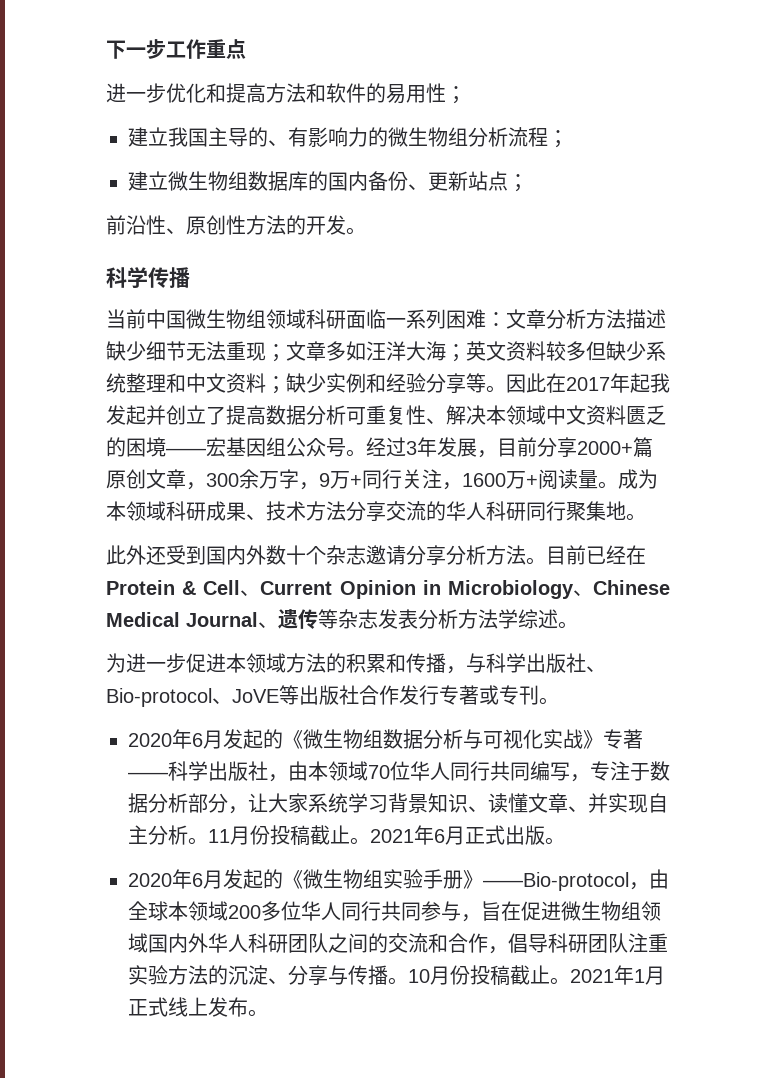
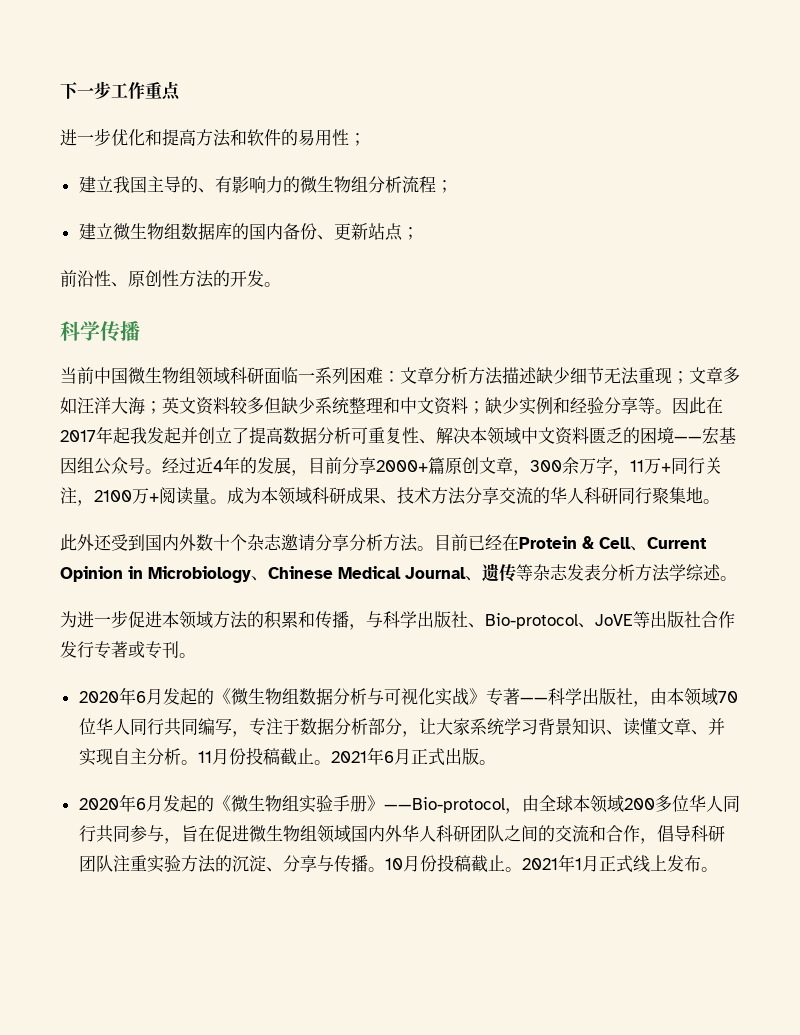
[406,437,437,457] 3年 -> [196,456,257,474] 近4年的
[319,473,330,487] 9 -> [630,460,644,472] 11
[462,473,506,487] 1600 -> [94,490,132,502] 2100

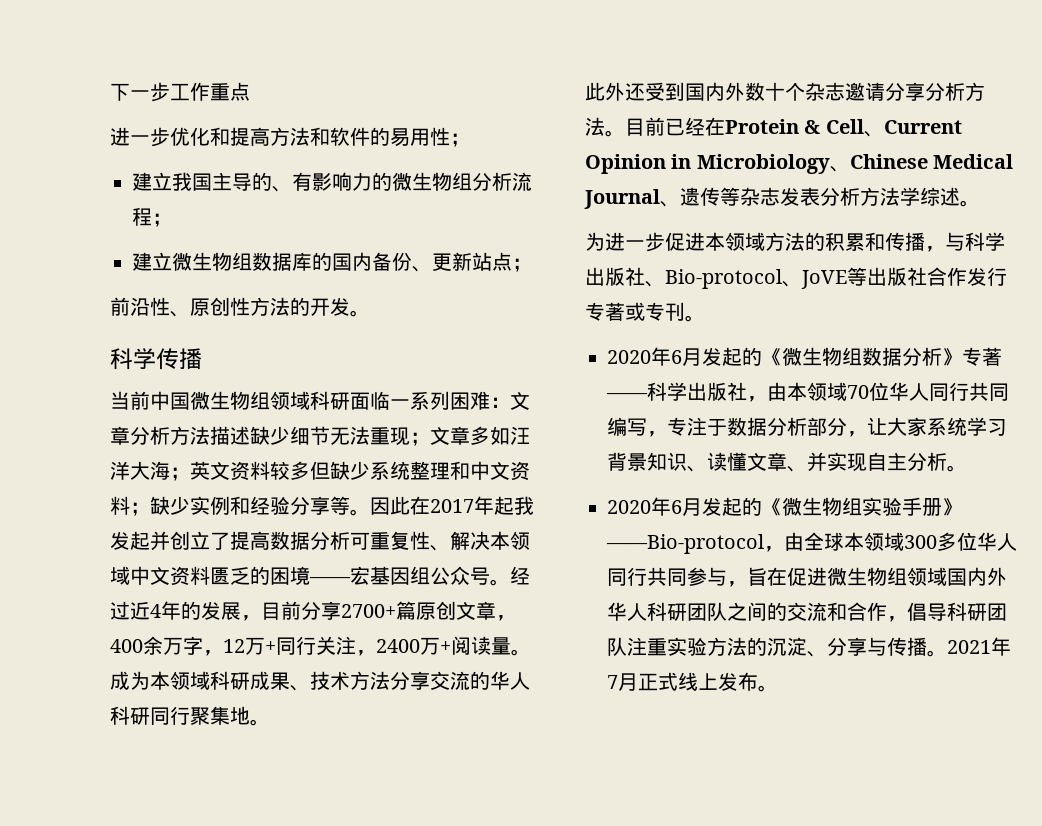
[376,460,428,472] 2000+ -> [341,604,396,618] 2700+
[530,460,562,472] 300 -> [110,639,143,653] 400
[630,460,644,472] 11 -> [223,639,245,653] 12
[94,490,132,502] 2100 -> [376,639,420,653] 2400
[366,688,469,706] 与可视化实战 -> (942, 356) none
[197,747,496,766] 11月份投稿截止。2021年6月正式出版。 -> (967, 468) none
[623,798,655,810] 200 -> [904,535,937,549] 300
[384,854,582,873] 10月份投稿截止。2021年1 -> [947,637,1011,656] [607,675,618,689] 2021年7

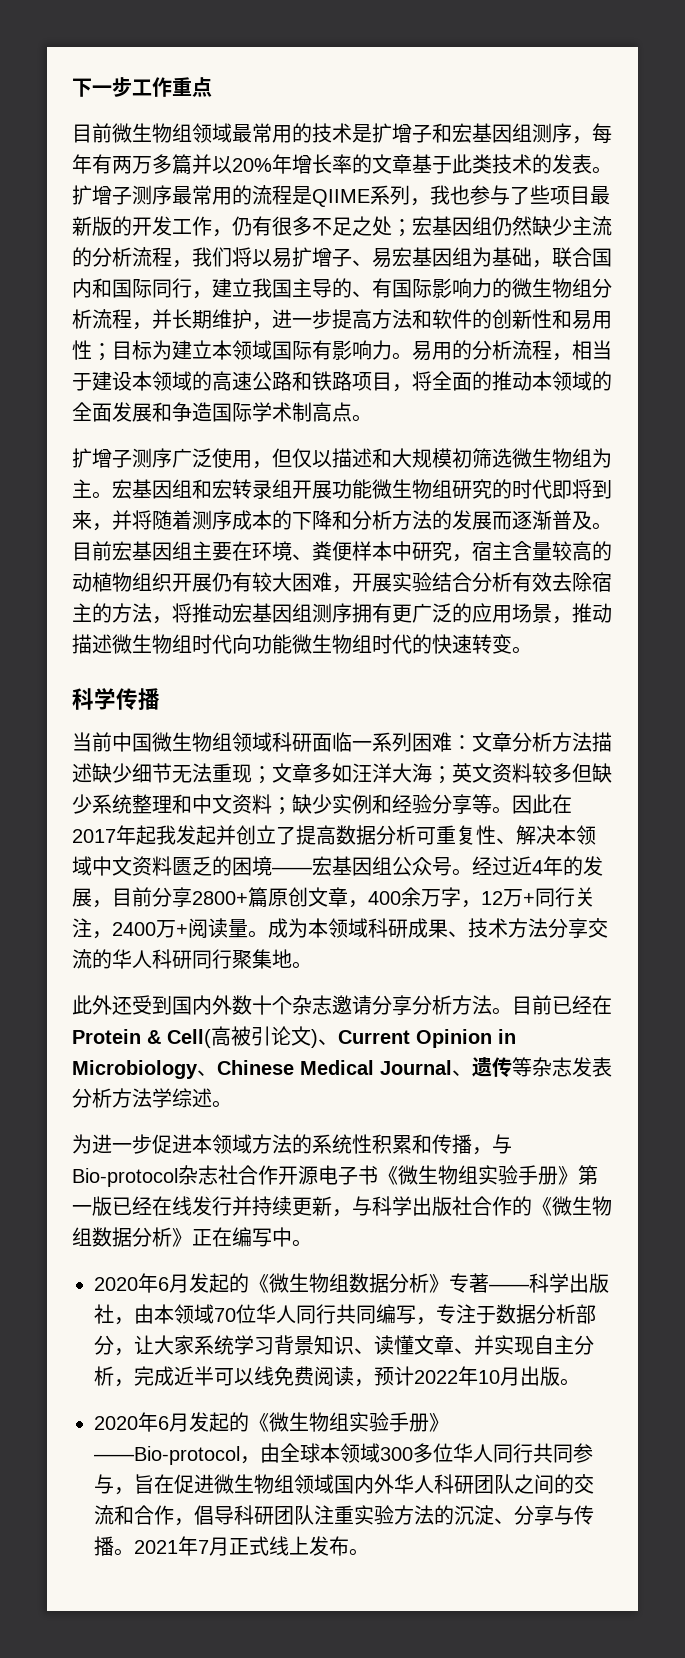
[110,127,470,147] 进一步优化和提高方法和软件的易用性； // -> [72,123,612,144] [72,154,612,175] [72,185,610,207] [72,216,612,237] [72,247,612,268] [72,278,212,299] 目前微生物组领域最常用的技术是扩增子和宏基因组测序，每年有两万多篇并以20%年增长率的文章基于此类技术的发表。扩增子测序最常用的流程是QIIME系列，我也参与了些项目最新版的开发工作，仍有很多不足之处；宏基因组仍然缺少主流的分析流程，我们将以易扩增子、易宏基因组为基础，联合国内和国际同行，
(312, 181) none -> [392,278,432,298] 国际
[152,213,172,227] [132,252,532,272] [110,297,350,317] ； // 建立微生物组数据库的国内备份、更新站点； // 前沿性、原创性方法的开发 -> [132,309,612,330] [72,340,612,361] [72,371,612,392] [72,402,372,422] [72,448,612,469] [72,479,612,499] [72,510,612,531] [72,541,612,562] [72,572,612,593] [72,603,612,624] [72,634,512,654] ，并长期维护，进一步提高方法和软件的创新性和易用性；目标为建立本领域国际有影响力。易用的分析流程，相当于建设本领域的高速公路和铁路项目，将全面的推动本领域的全面发展和争造国际学术制高点。 // 扩增子测序广泛使用，但仅以描述和大规模初筛选微生物组为主。宏基因组和宏转录组开展功能微生物组研究的时代即将到来，并将随着测序成本的下降和分析方法的发展而逐渐普及。目前宏基因组主要在环境、粪便样本中研究，宿主含量较高的动植物组织开展仍有较大困难，开展实验结合分析有效去除宿主的方法，将推动宏基因组测序拥有更广泛的应用场景，推动描述微生物组时代向功能微生物组时代的快速转变
[341,604,396,618] 2700+ -> [192,891,248,905] 2800+
[825,119,864,134] Cell -> [167,1026,318,1048] Cell(高被引论文)
(825, 241) none -> [312,1134,372,1154] 系统性
[965,232,1005,251] [585,267,1007,289] [585,302,685,321] 科学出版社、Bio-protocol、JoVE等出版社合作发行专著或专刊 -> [72,1165,598,1187] [72,1196,612,1217] [72,1227,292,1247] Bio-protocol杂志社合作开源电子书《微生物组实验手册》第一版已经在线发行并持续更新，与科学出版社合作的《微生物组数据分析》正在编写中
(947, 461) none -> [114,1366,560,1387] ，完成近半可以线免费阅读，预计2022年10月出版

